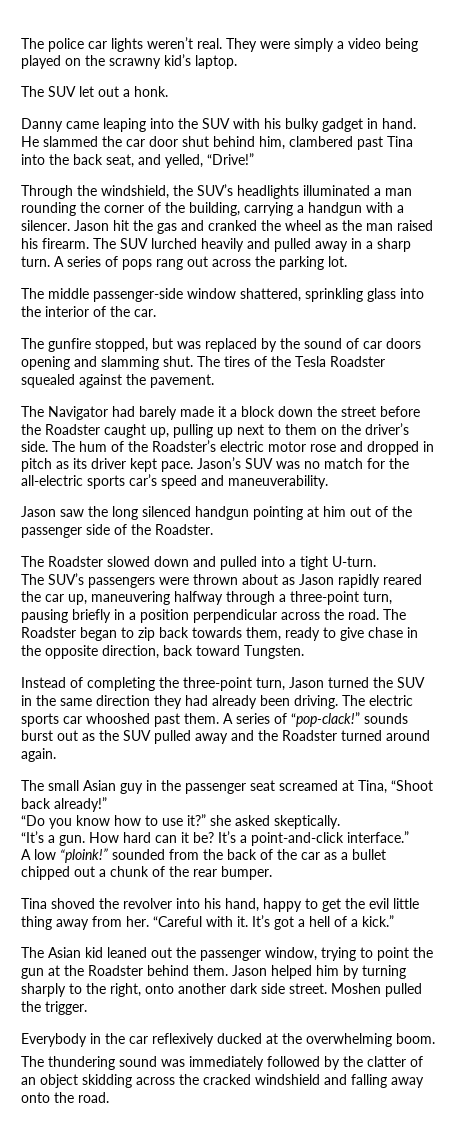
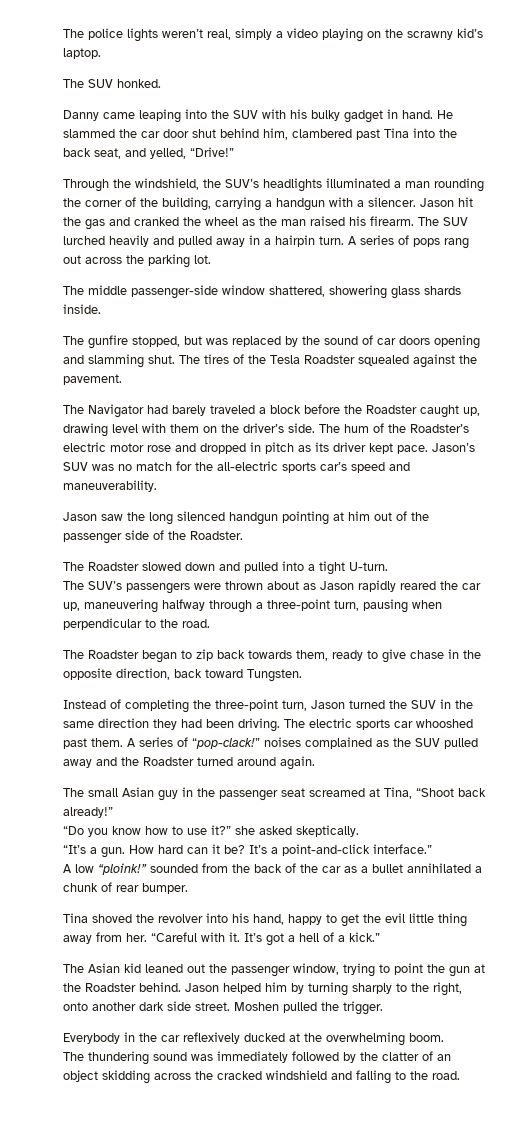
[88,41,107,49] car -> (123, 34) none
[197,38,290,52] real. They were -> [207,29,231,40] real,
[385,38,418,52] [21,55,61,69] being played -> [322,28,363,42] playing
[79,86,168,97] let out a honk. -> [117,79,161,88] honked.
[377,238,411,252] sharp -> [275,235,315,247] hairpin
[305,288,424,302] [21,306,156,317] sprinkling glass into the interior of the car. -> [329,285,461,299] [63,304,101,314] showering glass shards inside.
[180,406,376,417] made it a block down the street -> [210,405,301,414] traveled a block
[173,424,281,438] pulling up next to -> [63,423,166,437] drawing level with
[72,609,379,623] briefly in a position perpendicular across the road. -> [412,600,442,609] [63,618,210,630] when perpendicular to the road. //
[212,695,257,709] already -> (202, 723) none
[364,713,408,724] [21,730,78,741] sounds burst out -> [264,737,372,749] noises complained
[21,866,95,880] chipped out -> [407,863,471,873] annihilated
[169,866,189,877] the -> (112, 887) none
[147,965,228,976] behind them. -> [139,982,181,992] behind.
[391,1077,424,1088] [21,1092,50,1103] away onto -> [395,1071,406,1080] to

